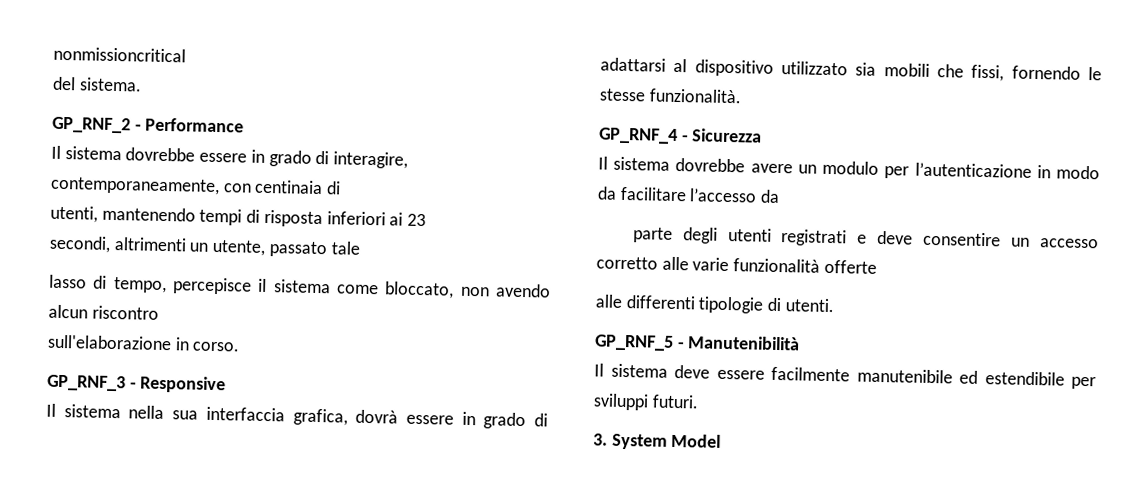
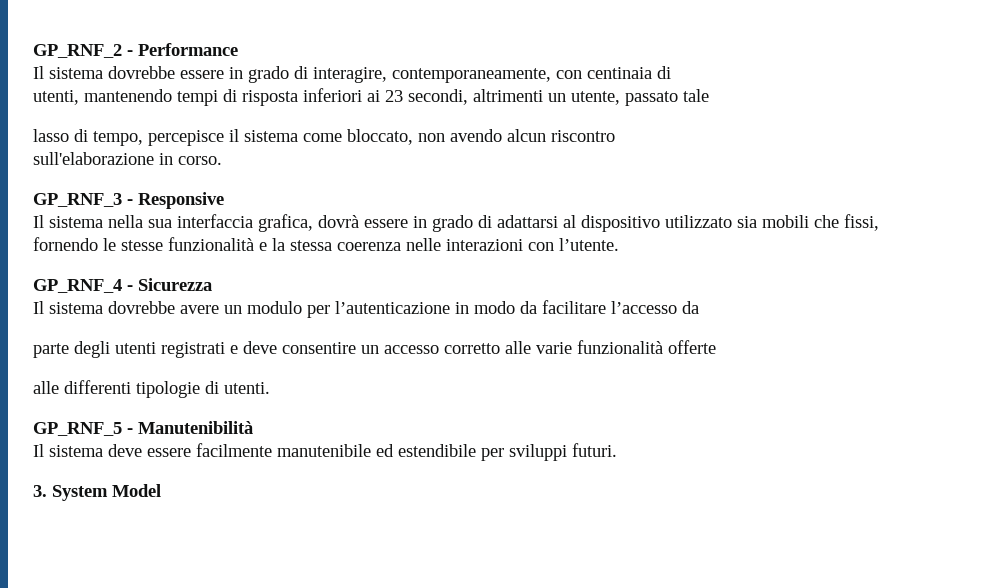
[53,46,186,63] [52,76,142,92] nonmissioncritical // del sistema. // -> (33, 51) none
(427, 220) // -> (403, 96) none
[648,88,742,104] funzionalità. -> [168,237,619,251] funzionalità e la stessa coerenza nelle interazioni con l’utente.

